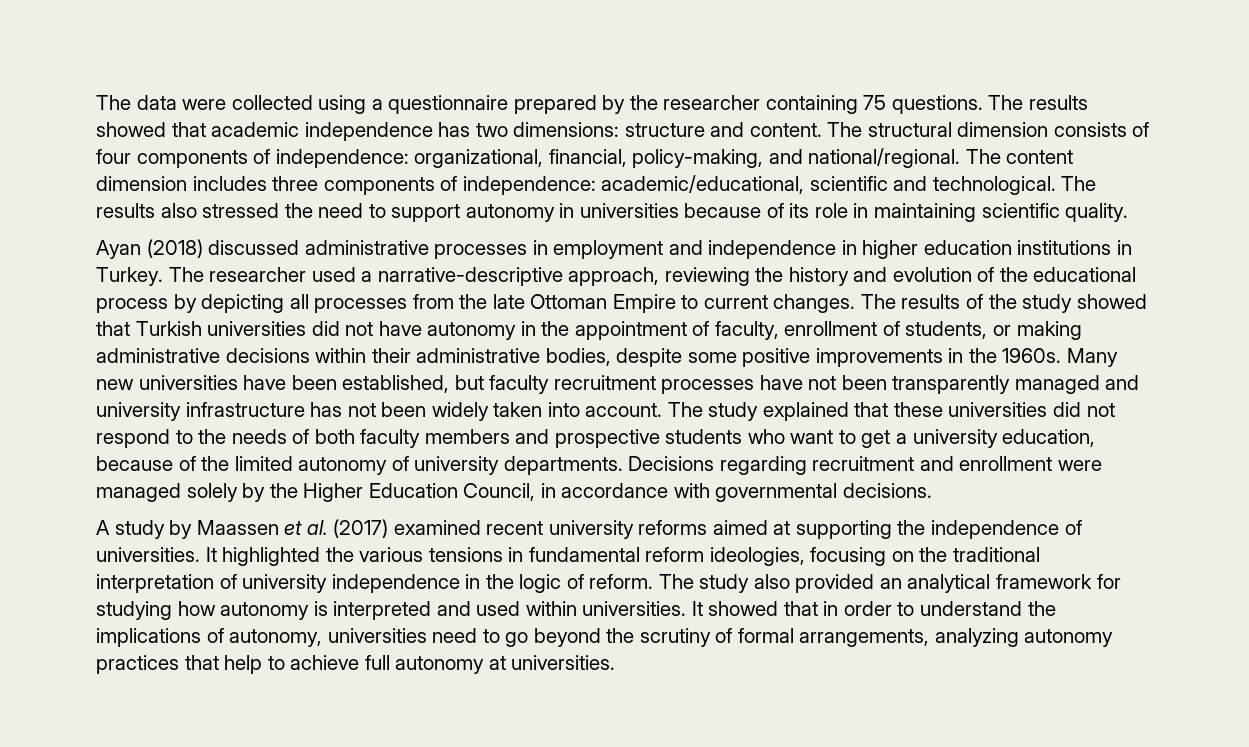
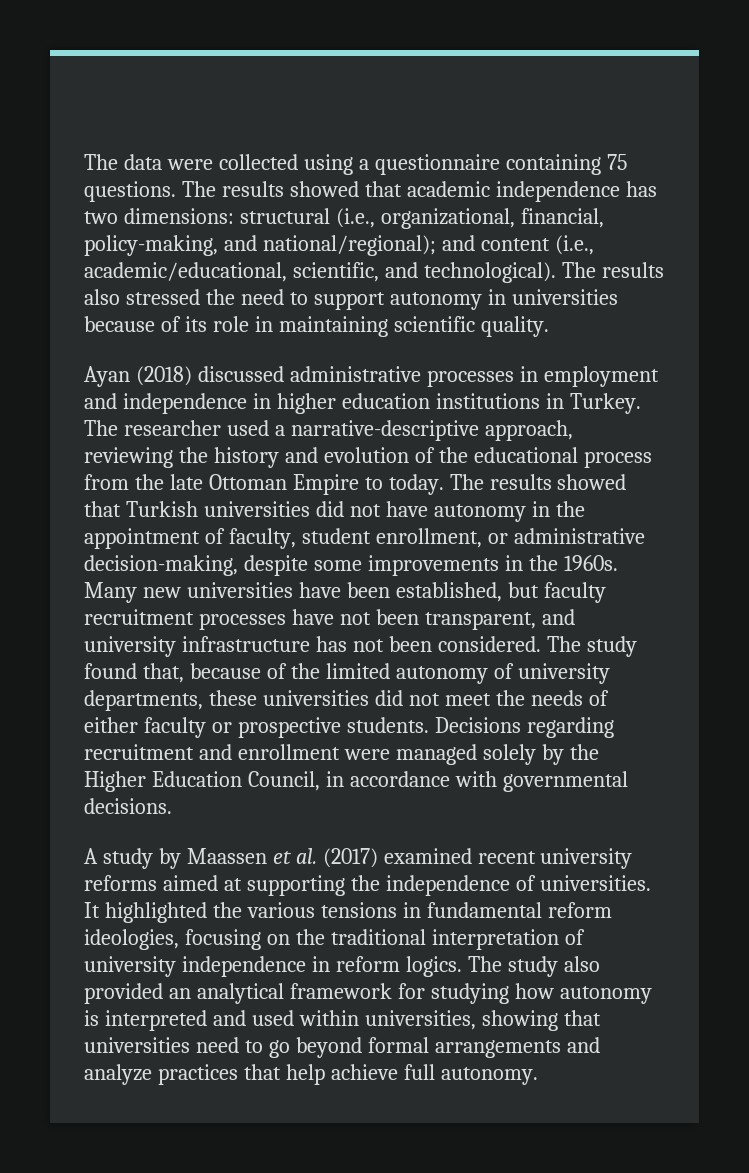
[513,95,761,114] prepared by the researcher -> (500, 164) none
[624,122,1150,137] [96,148,1074,168] [96,175,1056,195] structure and content. The structural dimension consists of four components of independence: organizational, financial, policy-making, and national/regional. The content dimension includes three components of independence: academic/educational, scientific and technological. -> [239,208,604,229] [84,235,594,256] [84,262,556,283] structural (i.e., organizational, financial, policy-making, and national/regional); and content (i.e., academic/educational, scientific, and technological).
[173,294,408,313] by depicting all processes -> (652, 459) none
[703,294,1073,313] current changes. The results of the study -> [388,474,552,495] today. The results
[784,321,1082,340] [96,348,611,366] enrollment of students, or making administrative decisions within their administrative bodies, -> [301,528,645,548] [84,555,238,576] student enrollment, or administrative decision-making,
[742,348,811,367] positive -> (362, 565) none
[892,375,1100,394] transparently managed -> [424,612,536,630] transparent,
[431,402,1115,421] [96,429,1096,448] widely taken into account. The study explained that these universities did not respond to the needs of both faculty members and prospective students who want to get a university education, -> [437,636,637,657] [84,663,184,683] considered. The study found that,
[503,456,623,475] departments. -> [84,690,609,711] [84,717,429,738] departments, these universities did not meet the needs of either faculty or prospective students.
[485,574,654,593] the logic of reform. -> [335,956,462,977] reform logics.
[582,601,1056,616] [96,628,323,647] universities. It showed that in order to understand the implications of autonomy, -> [364,1010,601,1031] universities, showing that
[606,628,1114,647] the scrutiny of formal arrangements, analyzing autonomy -> [367,1037,600,1058] [84,1064,152,1085] formal arrangements and analyze
[267,656,285,670] to -> (325, 1074) none
[395,655,616,674] autonomy at universities. -> [440,1067,538,1085] autonomy.

